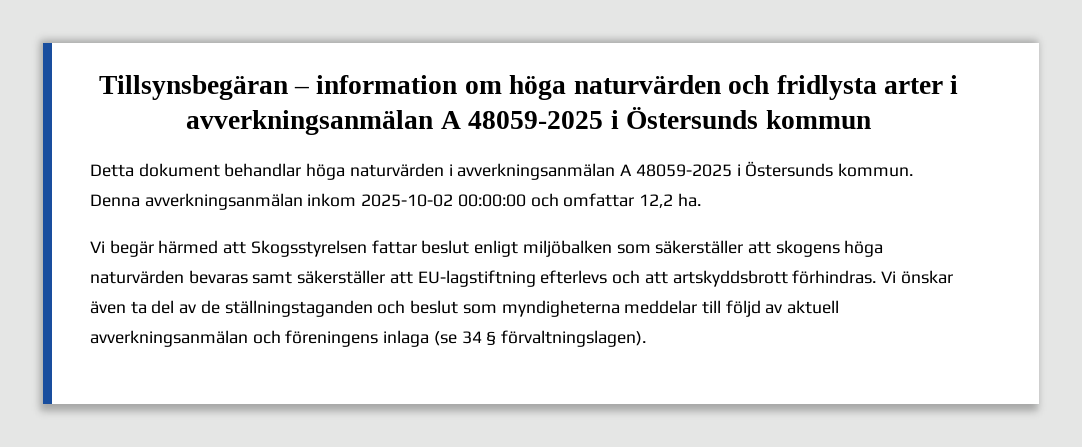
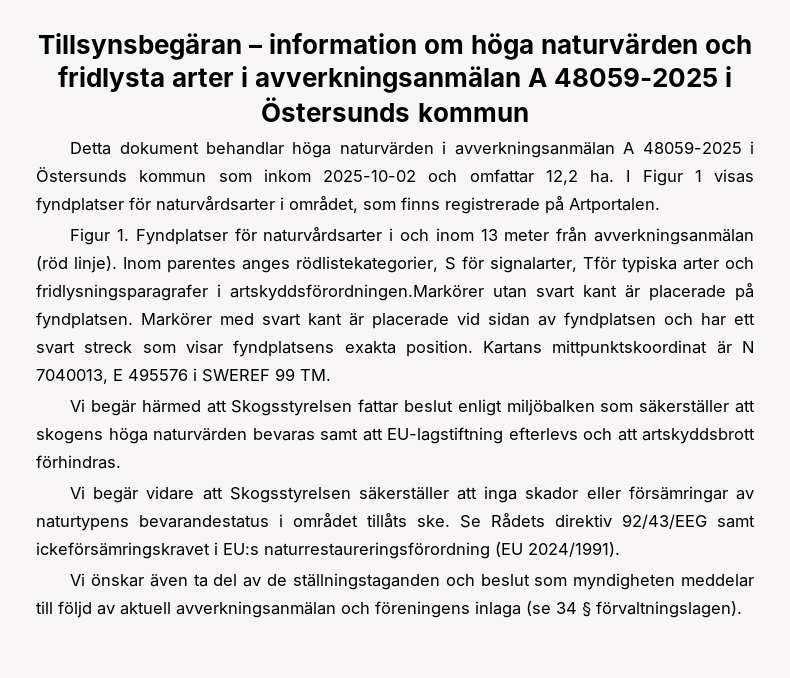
[837,163,913,177] [90,193,303,210] kommun. Denna avverkningsanmälan -> [139,170,252,182] kommun som
[457,194,526,207] 00:00:00 -> (416, 176) none
(701, 200) none -> [626,169,754,186] [36,196,660,214] [70,227,754,245] [36,256,755,273] [36,283,754,301] [36,312,755,329] [36,340,754,357] [36,368,331,384] I Figur 1 visas fyndplatser för naturvårdsarter i området, som finns registrerade på Artportalen. // Figur 1. Fyndplatser för naturvårdsarter i och inom 13 meter från avverkningsanmälan (röd linje). Inom parentes anges rödlistekategorier, S för signalarter, Tför typiska arter och fridlysningsparagrafer i artskyddsförordningen.Markörer utan svart kant är placerade på fyndplatsen. Markörer med svart kant är placerade vid sidan av fyndplatsen och har ett svart streck som visar fyndplatsens exakta position. Kartans mittpunktskoordinat är N 7040013, E 495576 i SWEREF 99 TM.
[297,270,386,284] säkerställer -> (358, 434) none
(877, 277) none -> [70,486,755,503] [36,513,755,531] [36,542,620,559] // Vi begär vidare att Skogsstyrelsen säkerställer att inga skador eller försämringar av naturtypens bevarandestatus i området tillåts ske. Se Rådets direktiv 92/43/EEG samt ickeförsämringskravet i EU:s naturrestaureringsförordning (EU 2024/1991). //
[501,300,620,317] myndigheterna -> [573,573,676,590] myndigheten

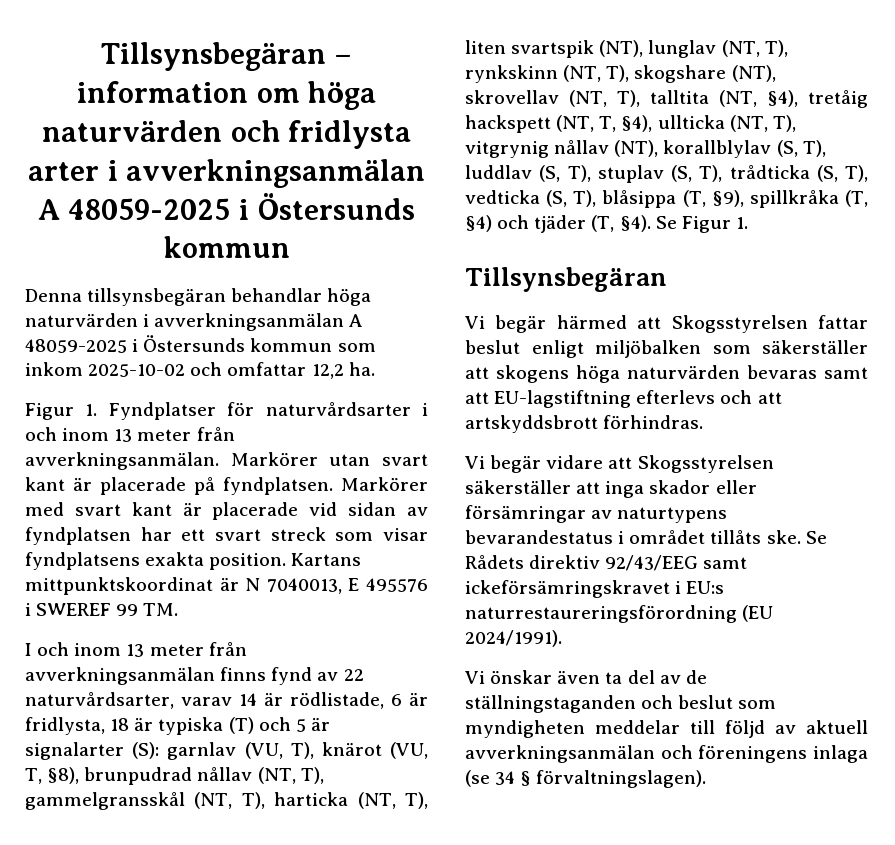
[70,142,199,155] Detta dokument -> [25,288,227,306] Denna tillsynsbegäran
[626,169,754,186] [36,196,660,214] I Figur 1 visas fyndplatser för naturvårdsarter i området, som finns registrerade på Artportalen. -> (375, 369) none
[594,228,754,245] [36,256,755,273] [36,284,484,301] avverkningsanmälan (röd linje). Inom parentes anges rödlistekategorier, S för signalarter, Tför typiska arter och fridlysningsparagrafer i artskyddsförordningen.Markörer -> [25,452,318,470] avverkningsanmälan. Markörer
[664,313,693,325] och -> (131, 536) none
(331, 375) none -> [25,642,247,657] [25,667,364,685] [25,692,428,709] [25,717,330,735] [25,742,429,760] [25,767,324,785] [25,792,428,810] [465,40,788,58] [465,65,776,83] [465,90,868,108] [465,115,796,133] [465,140,826,158] [465,165,868,183] [465,190,868,208] [465,215,748,233] [465,267,667,292] // I och inom 13 meter från avverkningsanmälan finns fynd av 22 naturvårdsarter, varav 14 är rödlistade, 6 är fridlysta, 18 är typiska (T) och 5 är signalarter (S): garnlav (VU, T), knärot (VU, T, §8), brunpudrad nållav (NT, T), gammelgransskål (NT, T), harticka (NT, T), liten svartspik (NT), lunglav (NT, T), rynkskinn (NT, T), skogshare (NT), skrovellav (NT, T), talltita (NT, §4), tretåig hackspett (NT, T, §4), ullticka (NT, T), vitgrynig nållav (NT), korallblylav (S, T), luddlav (S, T), stuplav (S, T), trådticka (S, T), vedticka (S, T), blåsippa (T, §9), spillkråka (T, §4) och tjäder (T, §4). Se Figur 1. // Tillsynsbegäran

